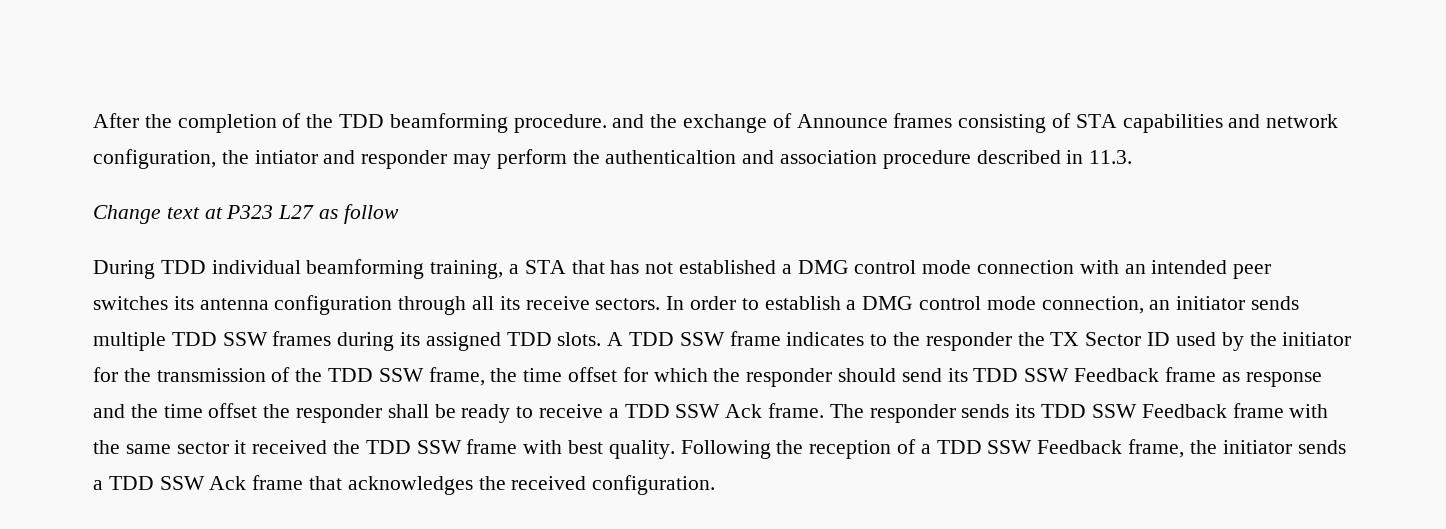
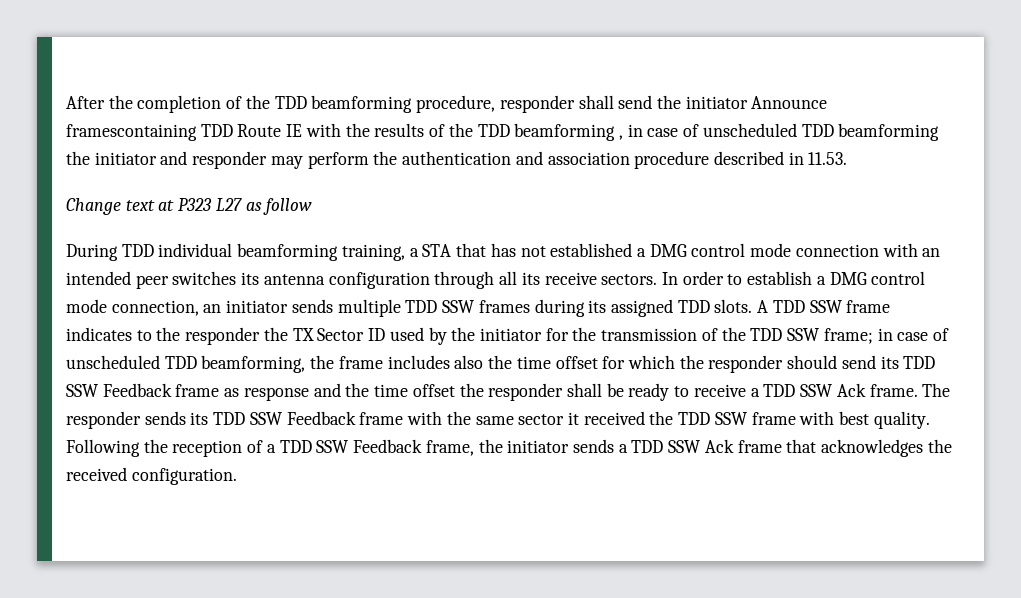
[513,113,1339,133] [93,149,318,169] procedure. and the exchange of Announce frames consisting of STA capabilities and network configuration, the intiator -> [416,95,828,113] [66,123,940,141] [66,151,157,165] procedure, responder shall send the initiator Announce framescontaining TDD Route IE with the results of the TDD beamforming , in case of unscheduled TDD beamforming the initiator
[605,150,737,164] authenticaltion -> [402,151,512,165] authentication
[1089,150,1133,164] 11.3. -> [808,152,848,165] 11.53.
[428,367,485,386] frame, -> [823,328,949,344] [66,355,484,373] frame; in case of unscheduled TDD beamforming, the frame includes also

